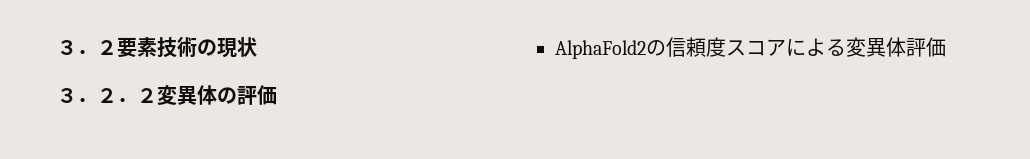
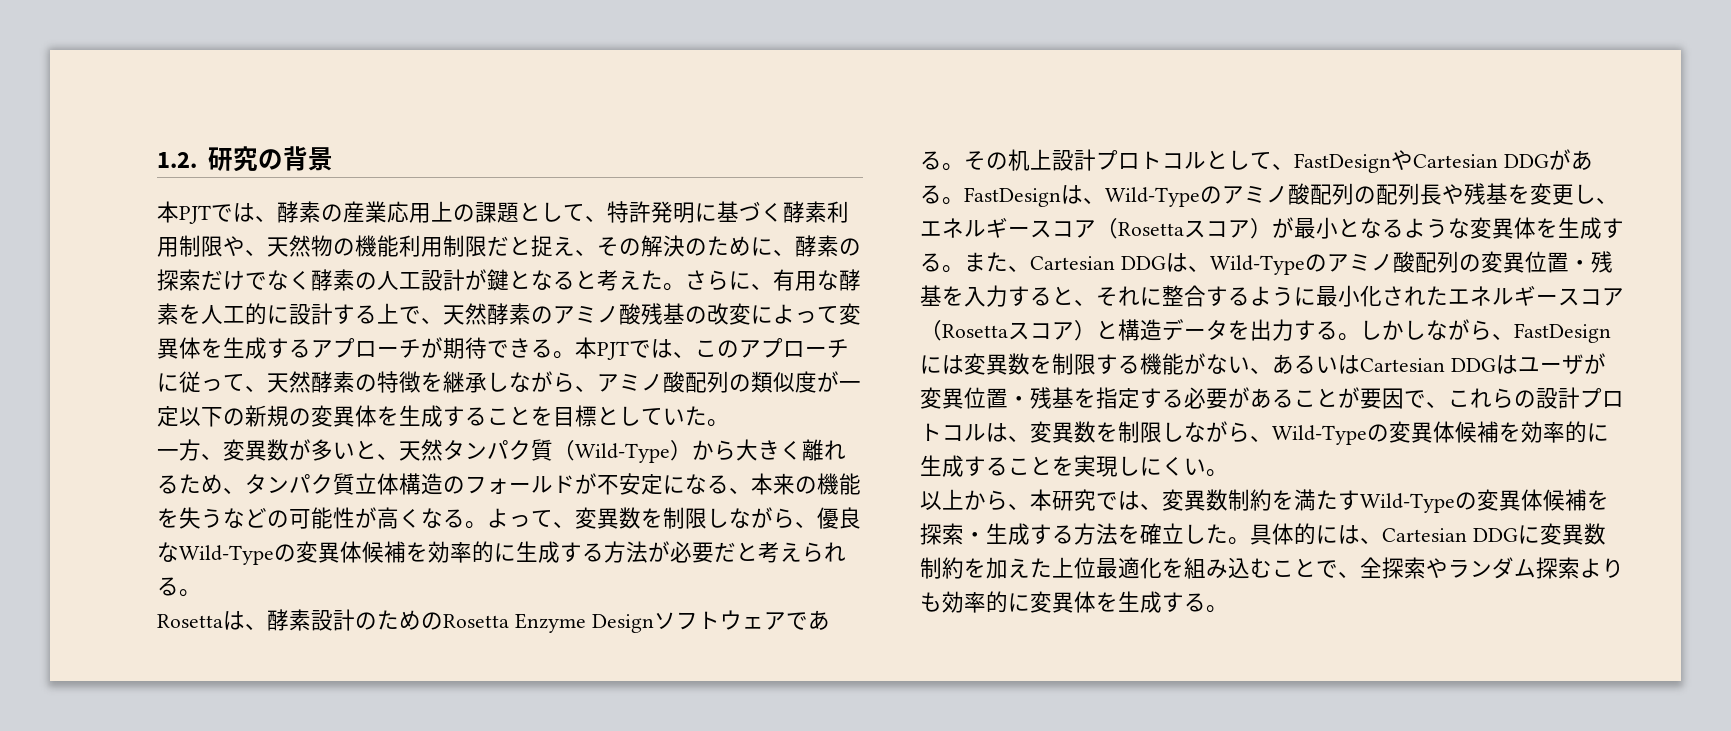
[57,36,257,58] [57,85,277,106] [555,37,946,59] ３．２要素技術の現状 // ３．２．２変異体の評価 // AlphaFold2の信頼度スコアによる変異体評価 -> [157,146,333,172] [157,201,849,224] [157,235,861,257] [157,269,861,291] [157,303,861,325] [157,337,849,360] [157,371,861,393] [157,405,729,427] [157,439,846,463] [157,473,861,495] [157,507,861,529] [157,541,846,565] [157,577,201,597] [157,609,830,633] [920,149,1593,173] [920,183,1618,207] [920,217,1624,239] [920,251,1613,275] [920,285,1624,307] [920,319,1611,343] [920,353,1606,375] [920,387,1624,409] [920,421,1609,445] [920,455,1228,477] [920,489,1609,513] [920,523,1606,545] [920,557,1624,579] [920,591,1228,613] 1.2.研究の背景 // 本PJTでは、酵素の産業応用上の課題として、特許発明に基づく酵素利用制限や、天然物の機能利用制限だと捉え、その解決のために、酵素の探索だけでなく酵素の人工設計が鍵となると考えた。さらに、有用な酵素を人工的に設計する上で、天然酵素のアミノ酸残基の改変によって変異体を生成するアプローチが期待できる。本PJTでは、このアプローチに従って、天然酵素の特徴を継承しながら、アミノ酸配列の類似度が一定以下の新規の変異体を生成することを目標としていた。 // 一方、変異数が多いと、天然タンパク質（Wild-Type）から大きく離れるため、タンパク質立体構造のフォールドが不安定になる、本来の機能を失うなどの可能性が高くなる。よって、変異数を制限しながら、優良なWild-Typeの変異体候補を効率的に生成する方法が必要だと考えられる。 // Rosettaは、酵素設計のためのRosetta Enzyme Designソフトウェアである。その机上設計プロトコルとして、FastDesignやCartesian DDGがある。FastDesignは、Wild-Typeのアミノ酸配列の配列長や残基を変更し、エネルギースコア（Rosettaスコア）が最小となるような変異体を生成する。また、Cartesian DDGは、Wild-Typeのアミノ酸配列の変異位置・残基を入力すると、それに整合するように最小化されたエネルギースコア（Rosettaスコア）と構造データを出力する。しかしながら、FastDesignには変異数を制限する機能がない、あるいはCartesian DDGはユーザが変異位置・残基を指定する必要があることが要因で、これらの設計プロトコルは、変異数を制限しながら、Wild-Typeの変異体候補を効率的に生成することを実現しにくい。 // 以上から、本研究では、変異数制約を満たすWild-Typeの変異体候補を探索・生成する方法を確立した。具体的には、Cartesian DDGに変異数制約を加えた上位最適化を組み込むことで、全探索やランダム探索よりも効率的に変異体を生成する。

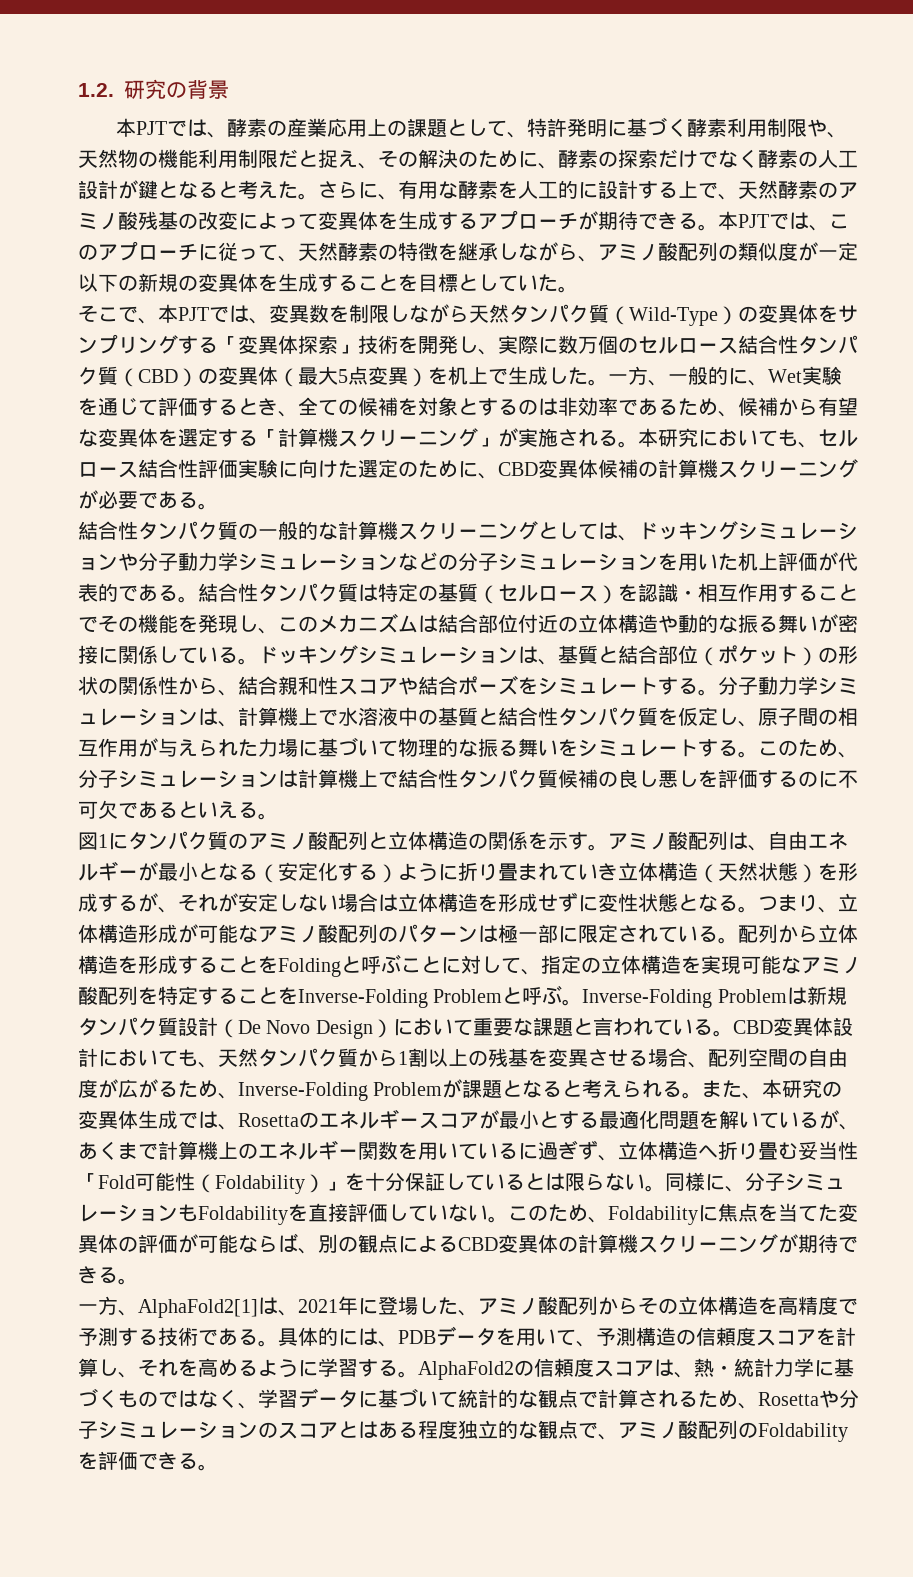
[157,439,846,463] [157,473,861,495] [157,507,861,529] [157,541,846,565] [157,577,201,597] [157,609,830,633] [920,149,1593,173] [920,183,1618,207] [920,217,1624,239] [920,251,1613,275] [920,285,1624,307] [920,319,1611,343] [920,353,1606,375] [920,387,1624,409] [920,423,986,442] 一方、変異数が多いと、天然タンパク質（Wild-Type）から大きく離れるため、タンパク質立体構造のフォールドが不安定になる、本来の機能を失うなどの可能性が高くなる。よって、変異数を制限しながら、優良なWild-Typeの変異体候補を効率的に生成する方法が必要だと考えられる。 // Rosettaは、酵素設計のためのRosetta Enzyme Designソフトウェアである。その机上設計プロトコルとして、FastDesignやCartesian DDGがある。FastDesignは、Wild-Typeのアミノ酸配列の配列長や残基を変更し、エネルギースコア（Rosettaスコア）が最小となるような変異体を生成する。また、Cartesian DDGは、Wild-Typeのアミノ酸配列の変異位置・残基を入力すると、それに整合するように最小化されたエネルギースコア（Rosettaスコア）と構造データを出力する。しかしながら、FastDesignには変異数を制限する機能がない、あるいはCartesian DDGはユーザが変異位置・残基を指定する必要があることが要因で、これらの設計プロトコル -> [78,304,229,324] そこで、本PJTで
[1250,421,1609,445] [920,455,1228,477] [920,489,1609,513] [920,523,1606,545] [920,557,1624,579] [920,591,1184,613] 、Wild-Typeの変異体候補を効率的に生成することを実現しにくい。 // 以上から、本研究では、変異数制約を満たすWild-Typeの変異体候補を探索・生成する方法を確立した。具体的には、Cartesian DDGに変異数制約を加えた上位最適化を組み込むことで、全探索やランダム探索よりも効率的に変異体を生成す -> [469,304,858,326] [78,334,858,355] [78,366,842,387] [78,397,858,417] [78,428,858,448] [78,459,858,479] [78,490,218,510] [78,521,858,541] [78,552,858,571] [78,583,858,604] [78,613,858,634] [78,645,858,666] [78,675,858,696] [78,707,858,727] [78,737,858,758] [78,769,858,788] [78,800,278,820] [78,831,848,851] [78,861,858,883] [78,892,858,913] [78,924,858,944] [78,954,861,977] [78,985,847,1008] [78,1017,853,1039] [78,1048,848,1068] [78,1079,843,1101] [78,1109,859,1130] [78,1140,858,1161] [78,1172,845,1194] [78,1203,858,1225] [78,1233,858,1254] [78,1266,138,1285] [78,1296,858,1318] [78,1326,856,1347] [78,1358,854,1380] [78,1388,859,1409] [78,1420,848,1442] [78,1451,178,1470] 天然タンパク質（Wild-Type）の変異体をサンプリングする「変異体探索」技術を開発し、実際に数万個のセルロース結合性タンパク質（CBD）の変異体（最大5点変異）を机上で生成した。一方、一般的に、Wet実験を通じて評価するとき、全ての候補を対象とするのは非効率であるため、候補から有望な変異体を選定する「計算機スクリーニング」が実施される。本研究においても、セルロース結合性評価実験に向けた選定のために、CBD変異体候補の計算機スクリーニングが必要である。 // 結合性タンパク質の一般的な計算機スクリーニングとしては、ドッキングシミュレーションや分子動力学シミュレーションなどの分子シミュレーションを用いた机上評価が代表的である。結合性タンパク質は特定の基質（セルロース）を認識・相互作用することでその機能を発現し、このメカニズムは結合部位付近の立体構造や動的な振る舞いが密接に関係している。ドッキングシミュレーションは、基質と結合部位（ポケット）の形状の関係性から、結合親和性スコアや結合ポーズをシミュレートする。分子動力学シミュレーションは、計算機上で水溶液中の基質と結合性タンパク質を仮定し、原子間の相互作用が与えられた力場に基づいて物理的な振る舞いをシミュレートする。このため、分子シミュレーションは計算機上で結合性タンパク質候補の良し悪しを評価するのに不可欠であるといえる。 // 図1にタンパク質のアミノ酸配列と立体構造の関係を示す。アミノ酸配列は、自由エネルギーが最小となる（安定化する）ように折り畳まれていき立体構造（天然状態）を形成するが、それが安定しない場合は立体構造を形成せずに変性状態となる。つまり、立体構造形成が可能なアミノ酸配列のパターンは極一部に限定されている。配列から立体構造を形成することをFoldingと呼ぶことに対して、指定の立体構造を実現可能なアミノ酸配列を特定することをInverse-Folding Problemと呼ぶ。Inverse-Folding Problemは新規タンパク質設計（De Novo Design）において重要な課題と言われている。CBD変異体設計においても、天然タンパク質から1割以上の残基を変異させる場合、配列空間の自由度が広がるため、Inverse-Folding Problemが課題となると考えられる。また、本研究の変異体生成では、Rosettaのエネルギースコアが最小とする最適化問題を解いているが、あくまで計算機上のエネルギー関数を用いているに過ぎず、立体構造へ折り畳む妥当性「Fold可能性（Foldability）」を十分保証しているとは限らない。同様に、分子シミュレーションもFoldabilityを直接評価していない。このため、Foldabilityに焦点を当てた変異体の評価が可能ならば、別の観点によるCBD変異体の計算機スクリーニングが期待できる。 // 一方、AlphaFold2[1]は、2021年に登場した、アミノ酸配列からその立体構造を高精度で予測する技術である。具体的には、PDBデータを用いて、予測構造の信頼度スコアを計算し、それを高めるように学習する。AlphaFold2の信頼度スコアは、熱・統計力学に基づくものではなく、学習データに基づいて統計的な観点で計算されるため、Rosettaや分子シミュレーションのスコアとはある程度独立的な観点で、アミノ酸配列のFoldabilityを評価でき

